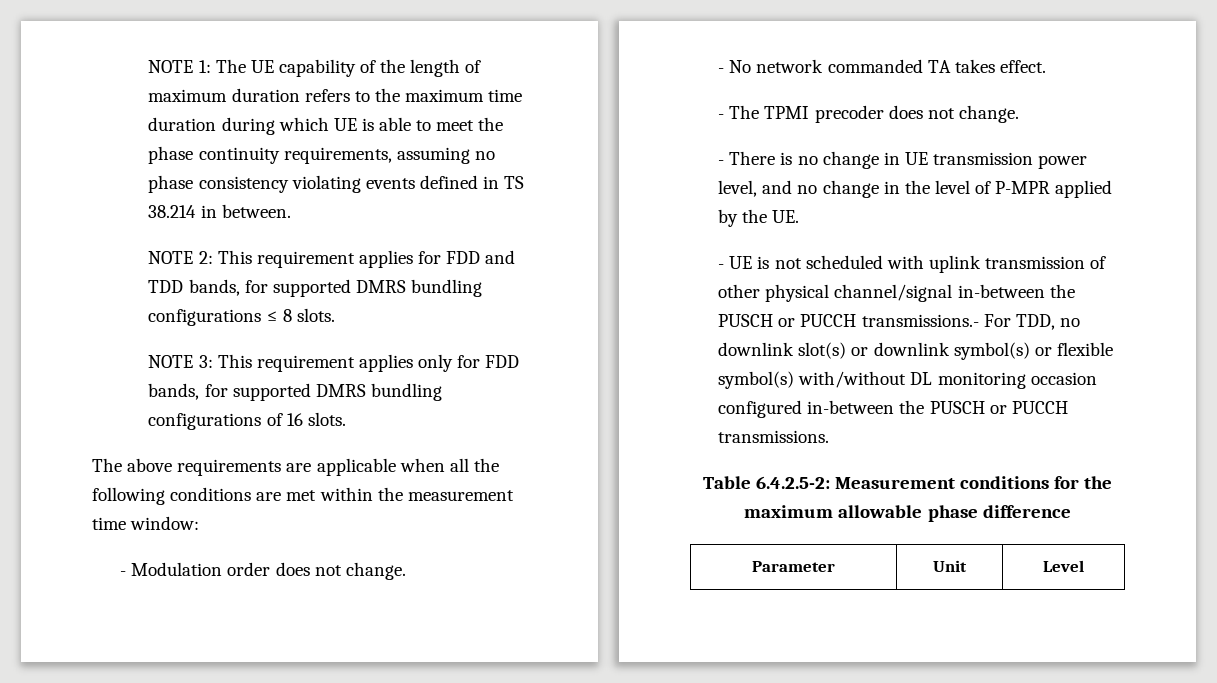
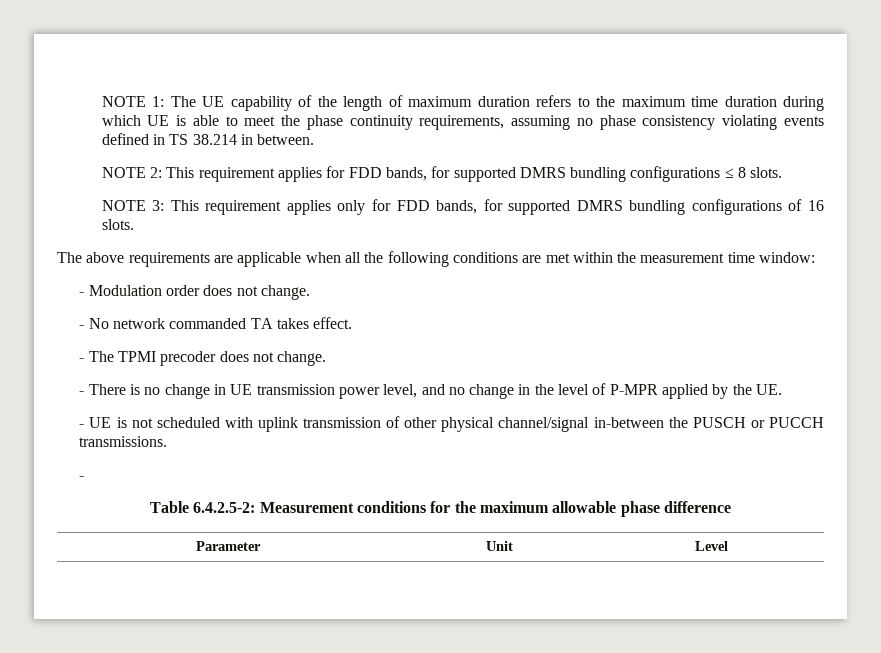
[485,250,516,264] [148,280,184,293] and TDD -> (382, 172) none
[861,314,1081,330] [718,342,1114,360] [718,371,1097,389] [718,400,1068,418] transmissions.- For TDD, no downlink slot(s) or downlink symbol(s) or flexible symbol(s) with/without DL monitoring occasion configured in-between the PUSCH or PUCCH -> (825, 422) none
(830, 436) none -> [79,476,85,480] // -

